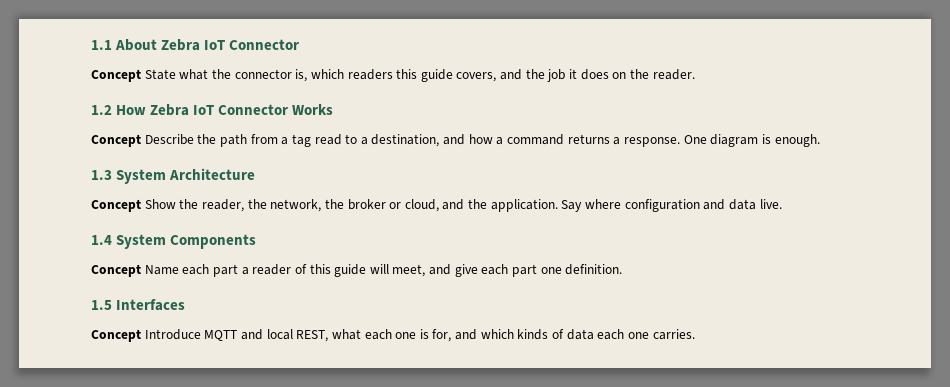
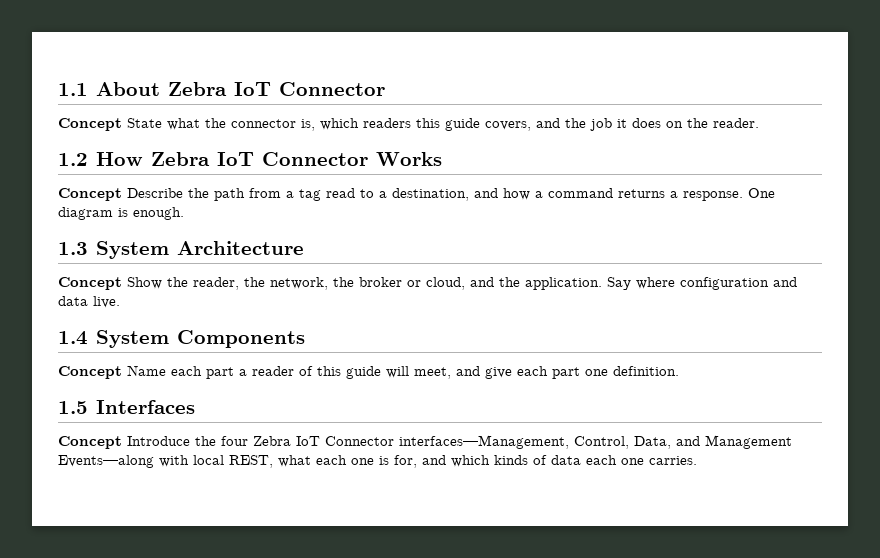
[204,329,263,341] MQTT and -> [195,435,792,449] [58,455,189,468] the four Zebra IoT Connector interfaces—Management, Control, Data, and Management Events—along with

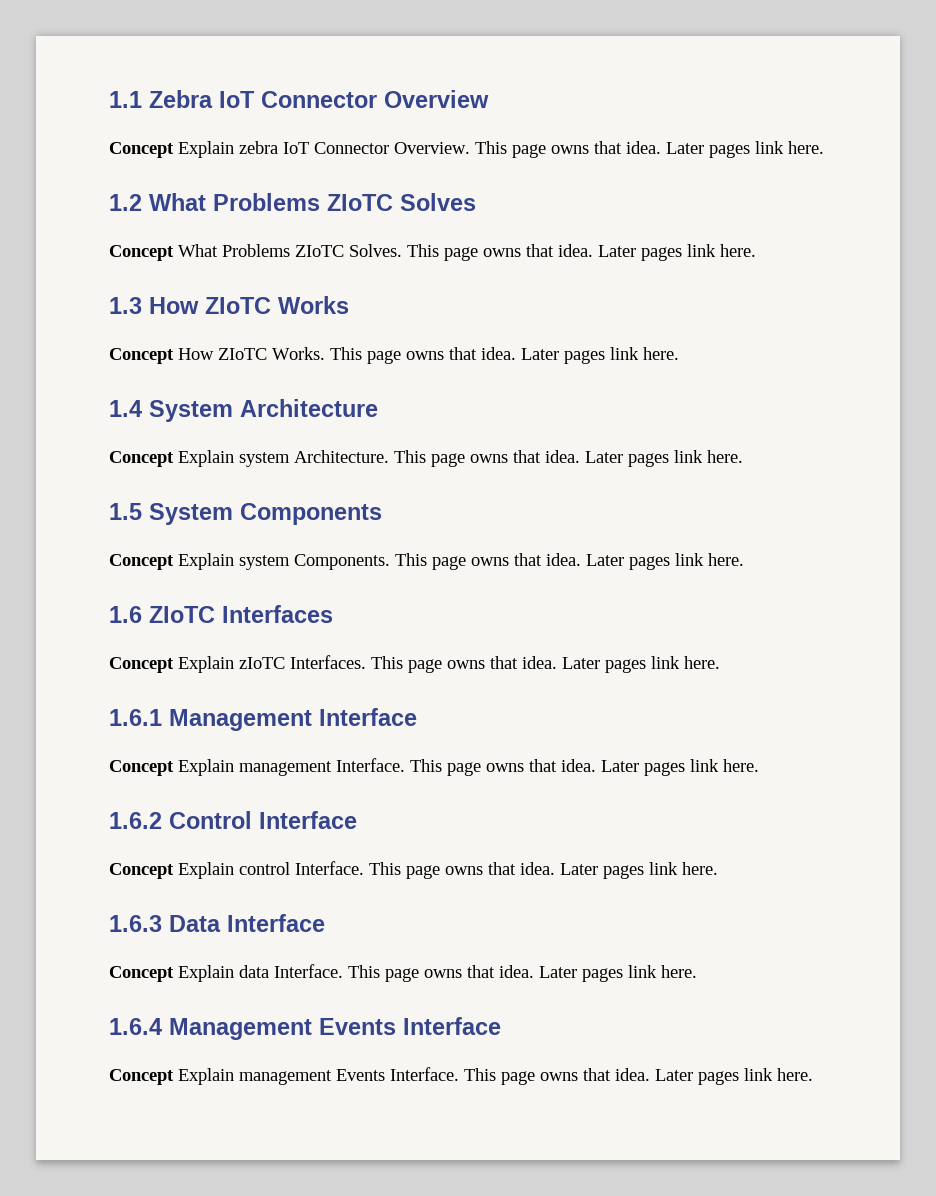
[96,82,385,96] [58,118,759,131] [58,152,442,166] [58,188,775,201] [58,207,184,220] [58,241,304,259] [58,277,797,290] [58,296,120,308] [58,330,305,348] [58,365,679,379] [58,400,195,414] [58,435,792,449] [58,455,697,468] About Zebra IoT Connector // Concept State what the connector is, which readers this guide covers, and the job it does on the reader. // 1.2 How Zebra IoT Connector Works // Concept Describe the path from a tag read to a destination, and how a command returns a response. One diagram is enough. // 1.3 System Architecture // Concept Show the reader, the network, the broker or cloud, and the application. Say where configuration and data live. // 1.4 System Components // Concept Name each part a reader of this guide will meet, and give each part one definition. // 1.5 Interfaces // Concept Introduce the four Zebra IoT Connector interfaces—Management, Control, Data, and Management Events—along with local REST, what each one is for, and which kinds of data each one carries. -> [149,90,489,108] [109,141,824,158] [109,193,476,211] [109,244,756,261] [109,296,349,314] [109,347,679,364] [109,399,378,422] [109,450,743,467] [109,503,382,525] [109,553,744,570] [109,605,333,623] [109,655,720,673] [109,708,417,731] [109,758,759,776] [109,811,357,829] [109,861,718,879] [109,914,325,932] [109,964,697,982] [109,1017,501,1040] [109,1067,813,1085] Zebra IoT Connector Overview // Concept Explain zebra IoT Connector Overview. This page owns that idea. Later pages link here. // 1.2 What Problems ZIoTC Solves // Concept What Problems ZIoTC Solves. This page owns that idea. Later pages link here. // 1.3 How ZIoTC Works // Concept How ZIoTC Works. This page owns that idea. Later pages link here. // 1.4 System Architecture // Concept Explain system Architecture. This page owns that idea. Later pages link here. // 1.5 System Components // Concept Explain system Components. This page owns that idea. Later pages link here. // 1.6 ZIoTC Interfaces // Concept Explain zIoTC Interfaces. This page owns that idea. Later pages link here. // 1.6.1 Management Interface // Concept Explain management Interface. This page owns that idea. Later pages link here. // 1.6.2 Control Interface // Concept Explain control Interface. This page owns that idea. Later pages link here. // 1.6.3 Data Interface // Concept Explain data Interface. This page owns that idea. Later pages link here. // 1.6.4 Management Events Interface // Concept Explain management Events Interface. This page owns that idea. Later pages link here.

